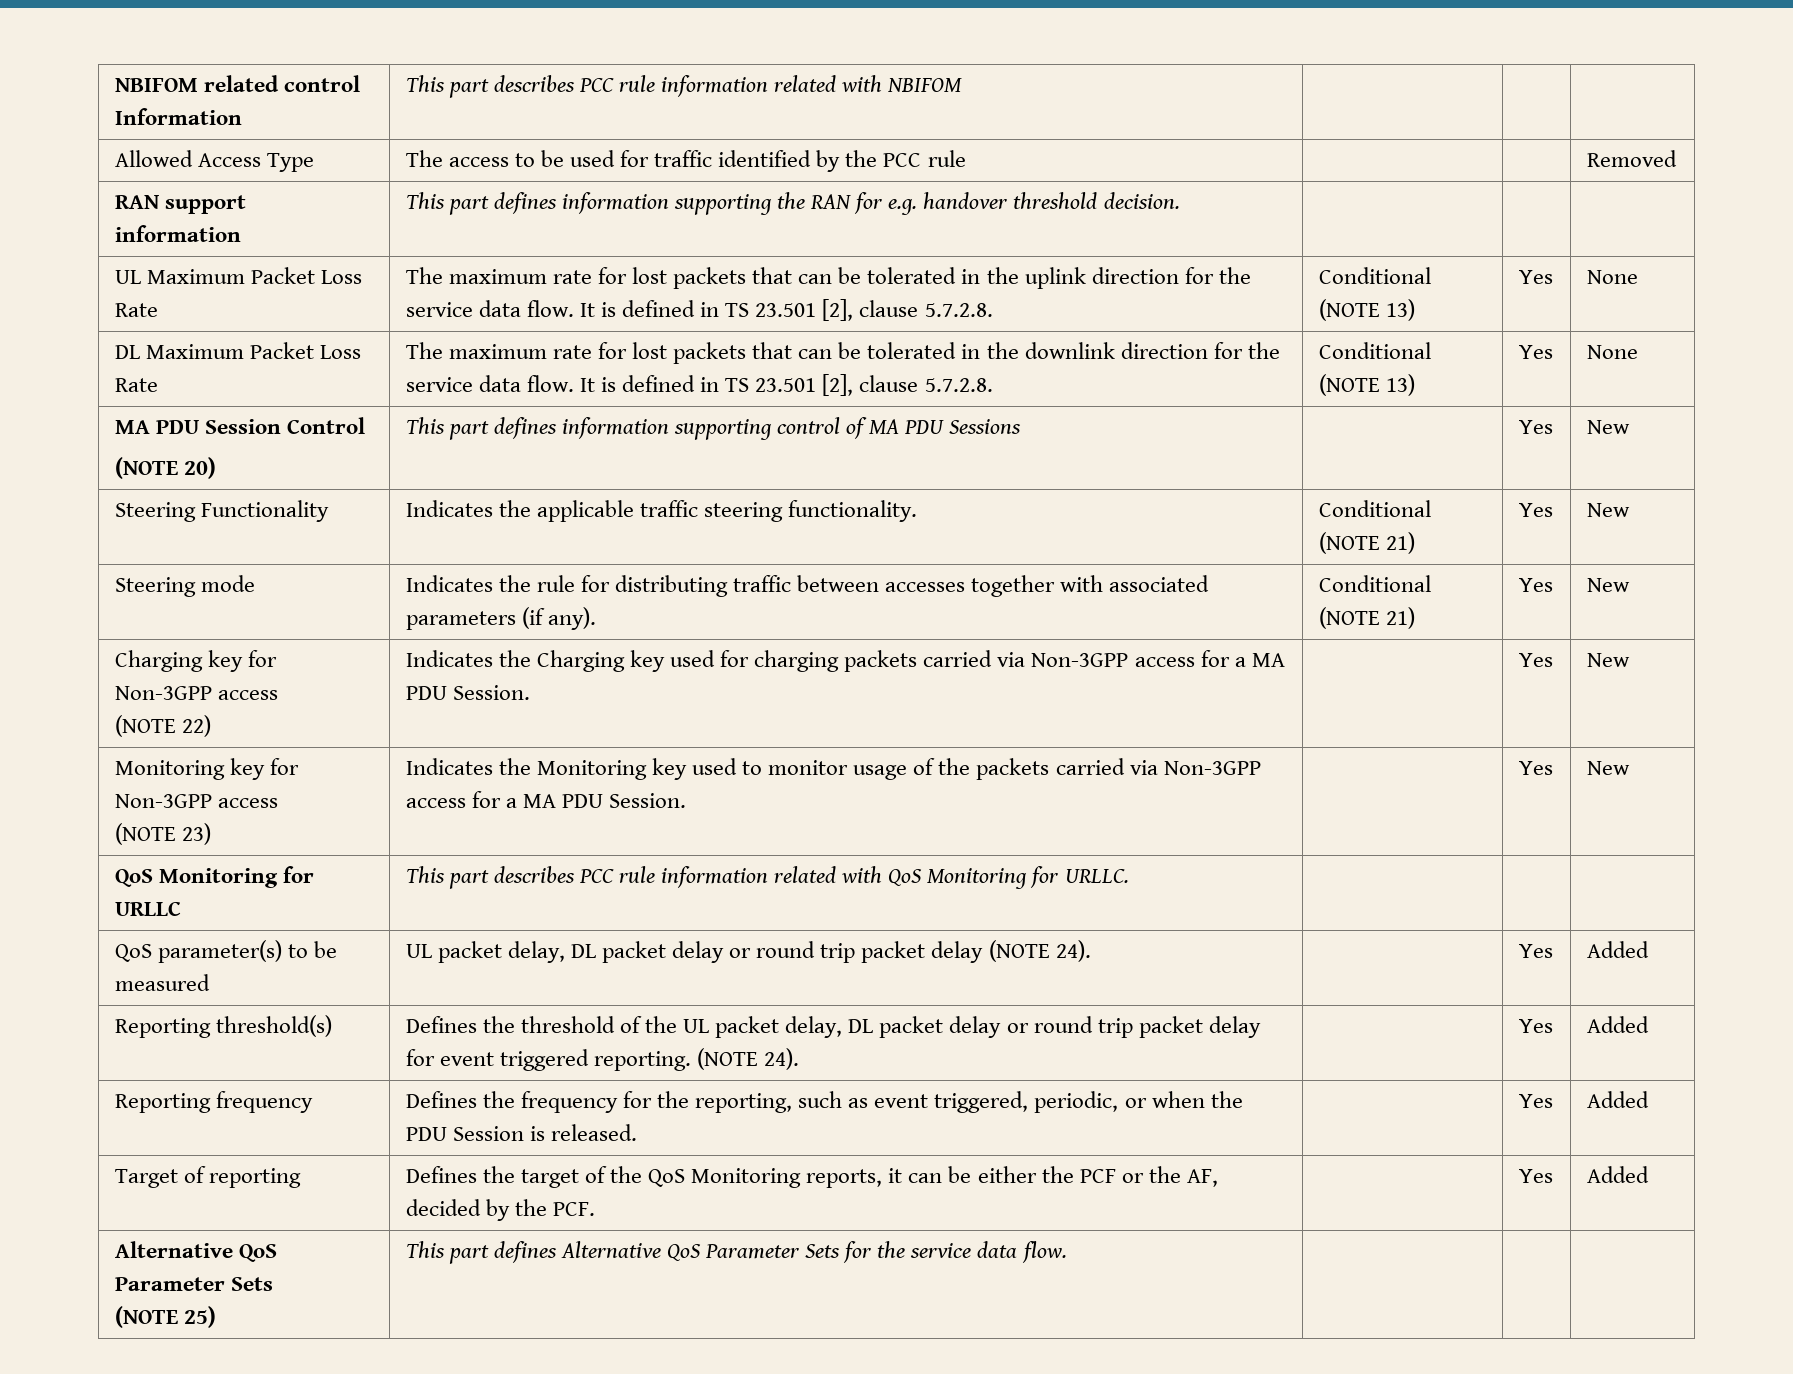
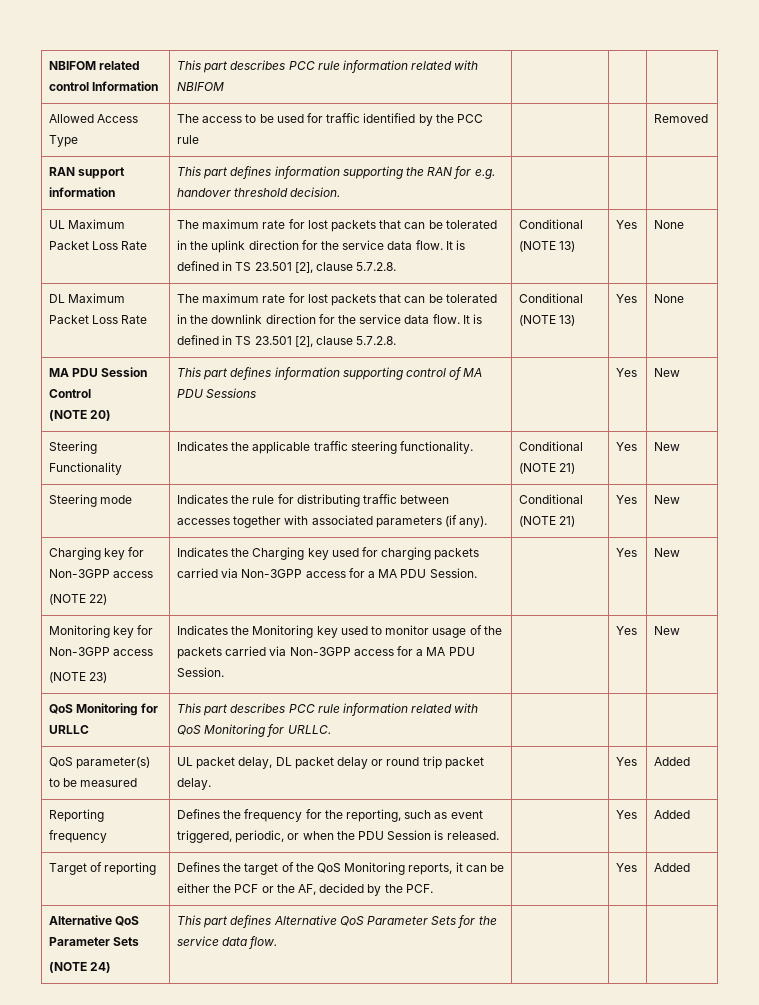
[931,940,1091,963] [1518,944,1553,958] [1586,941,1649,958] [114,1015,332,1038] [405,1016,1261,1038] [405,1048,800,1071] delay (NOTE 24). | | Yes | Added // Reporting threshold(s) | Defines the threshold of the UL packet delay, DL packet delay or round trip packet delay for event triggered reporting. (NOTE 24). -> [176,778,211,790] delay.
[183,1306,216,1328] 25) -> [90,962,112,973] 24)

